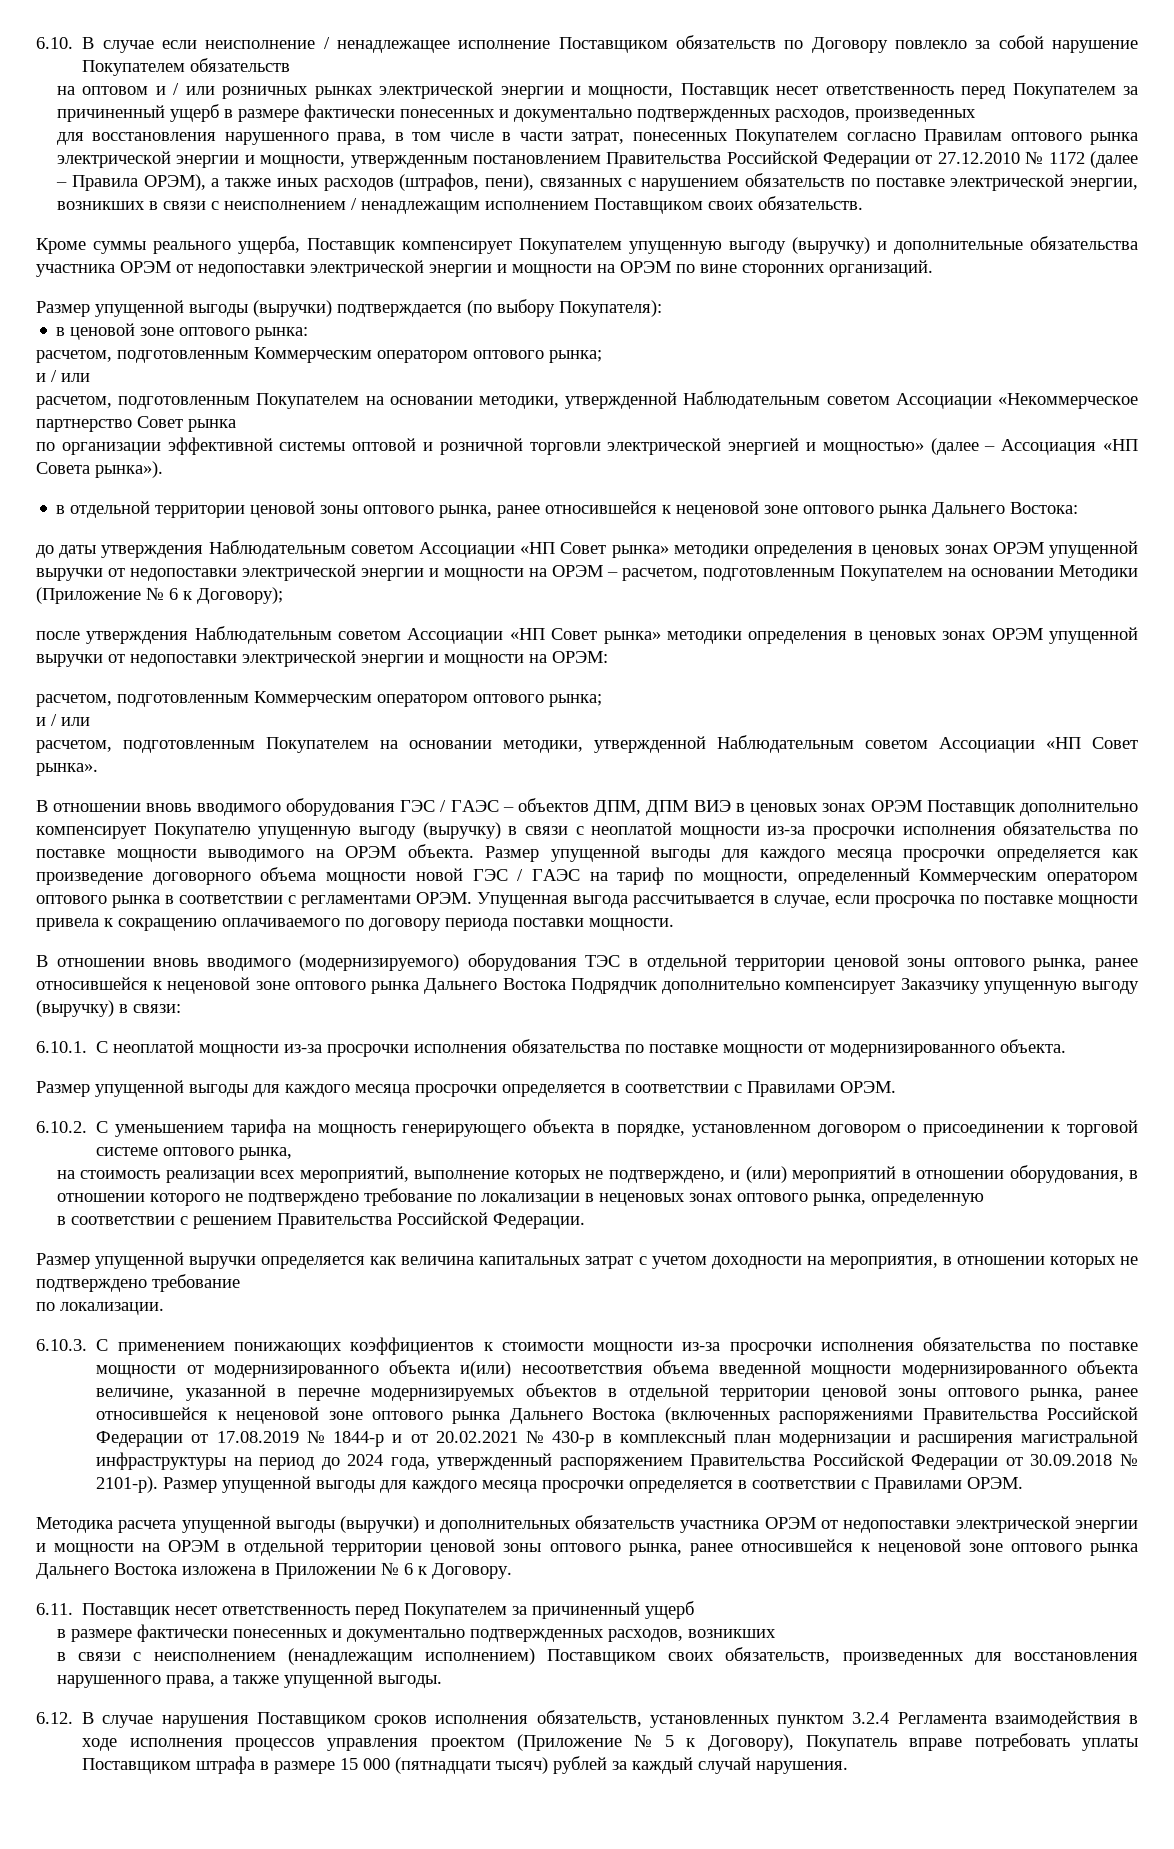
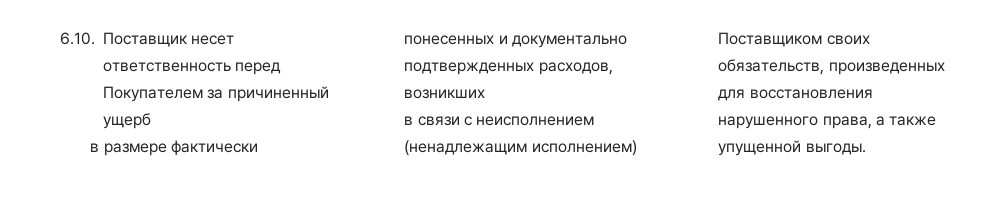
[82,35,1138,53] [82,58,291,76] [57,82,1138,99] [57,104,977,122] [57,129,1139,145] [57,151,1138,168] [56,173,1138,191] [57,196,864,214] [36,236,1138,254] [36,260,933,277] [36,299,662,317] [56,323,309,340] [36,347,602,363] [36,370,90,382] [36,391,1139,409] [36,416,236,432] [36,437,1138,455] [36,461,163,478] [56,501,1079,518] [36,540,1139,558] [36,564,1138,581] [36,587,283,604] [36,626,1139,644] [36,650,608,667] [36,691,602,707] [36,714,90,726] [36,735,1138,753] [36,763,98,776] [36,798,1138,816] [36,821,1138,839] [36,844,1138,862] [36,867,1138,885] [36,892,1138,908] [36,918,674,931] [36,953,1138,971] [36,977,1140,994] [36,1000,181,1017] [36,1039,1067,1057] [36,1080,896,1097] [36,1119,1138,1137] [96,1147,293,1160] [57,1165,1139,1183] [57,1188,985,1206] [57,1212,586,1229] [36,1252,1138,1269] [36,1274,240,1292] [36,1302,164,1315] [36,1337,1138,1355] [96,1360,1138,1378] [96,1383,1138,1401] [96,1407,1138,1424] [96,1430,1138,1447] [96,1452,1138,1470] [96,1476,1024,1493] [36,1515,1138,1533] [36,1539,1138,1556] [36,1562,512,1579] [36,1603,73,1615] В случае если неисполнение / ненадлежащее исполнение Поставщиком обязательств по Договору повлекло за собой нарушение Покупателем обязательств // на оптовом и / или розничных рынках электрической энергии и мощности, Поставщик несет ответственность перед Покупателем за причиненный ущерб в размере фактически понесенных и документально подтвержденных расходов, произведенных // для восстановления нарушенного права, в том числе в части затрат, понесенных Покупателем согласно Правилам оптового рынка электрической энергии и мощности, утвержденным постановлением Правительства Российской Федерации от 27.12.2010 № 1172 (далее – Правила ОРЭМ), а также иных расходов (штрафов, пени), связанных с нарушением обязательств по поставке электрической энергии, возникших в связи с неисполнением / ненадлежащим исполнением Поставщиком своих обязательств. // Кроме суммы реального ущерба, Поставщик компенсирует Покупателем упущенную выгоду (выручку) и дополнительные обязательства участника ОРЭМ от недопоставки электрической энергии и мощности на ОРЭМ по вине сторонних организаций. // Размер упущенной выгоды (выручки) подтверждается (по выбору Покупателя): // в ценовой зоне оптового рынка: // расчетом, подготовленным Коммерческим оператором оптового рынка; // и / или // расчетом, подготовленным Покупателем на основании методики, утвержденной Наблюдательным советом Ассоциации «Некоммерческое партнерство Совет рынка // по организации эффективной системы оптовой и розничной торговли электрической энергией и мощностью» (далее – Ассоциация «НП Совета рынка»). // в отдельной территории ценовой зоны оптового рынка, ранее относившейся к неценовой зоне оптового рынка Дальнего Востока: // до даты утверждения Наблюдательным советом Ассоциации «НП Совет рынка» методики определения в ценовых зонах ОРЭМ упущенной выручки от недопоставки электрической энергии и мощности на ОРЭМ – расчетом, подготовленным Покупателем на основании Методики (Приложение № 6 к Договору); // после утверждения Наблюдательным советом Ассоциации «НП Совет рынка» методики определения в ценовых зонах ОРЭМ упущенной выручки от недопоставки электрической энергии и мощности на ОРЭМ: // расчетом, подготовленным Коммерческим оператором оптового рынка; // и / или // расчетом, подготовленным Покупателем на основании методики, утвержденной Наблюдательным советом Ассоциации «НП Совет рынка». // В отношении вновь вводимого оборудования ГЭС / ГАЭС – объектов ДПМ, ДПМ ВИЭ в ценовых зонах ОРЭМ Поставщик дополнительно компенсирует Покупателю упущенную выгоду (выручку) в связи с неоплатой мощности из-за просрочки исполнения обязательства по поставке мощности выводимого на ОРЭМ объекта. Размер упущенной выгоды для каждого месяца просрочки определяется как произведение договорного объема мощности новой ГЭС / ГАЭС на тариф по мощности, определенный Коммерческим оператором оптового рынка в соответствии с регламентами ОРЭМ. Упущенная выгода рассчитывается в случае, если просрочка по поставке мощности привела к сокращению оплачиваемого по договору периода поставки мощности. // В отношении вновь вводимого (модернизируемого) оборудования ТЭС в отдельной территории ценовой зоны оптового рынка, ранее относившейся к неценовой зоне оптового рынка Дальнего Востока Подрядчик дополнительно компенсирует Заказчику упущенную выгоду (выручку) в связи: // 6.10.1. С неоплатой мощности из-за просрочки исполнения обязательства по поставке мощности от модернизированного объекта. // Размер упущенной выгоды для каждого месяца просрочки определяется в соответствии с Правилами ОРЭМ. // 6.10.2. С уменьшением тарифа на мощность генерирующего объекта в порядке, установленном договором о присоединении к торговой системе оптового рынка, // на стоимость реализации всех мероприятий, выполнение которых не подтверждено, и (или) мероприятий в отношении оборудования, в отношении которого не подтверждено требование по локализации в неценовых зонах оптового рынка, определенную // в соответствии с решением Правительства Российской Федерации. // Размер упущенной выручки определяется как величина капитальных затрат с учетом доходности на мероприятия, в отношении которых не подтверждено требование // по локализации. // 6.10.3. С применением понижающих коэффициентов к стоимости мощности из-за просрочки исполнения обязательства по поставке мощности от модернизированного объекта и(или) несоответствия объема введенной мощности модернизированного объекта величине, указанной в перечне модернизируемых объектов в отдельной территории ценовой зоны оптового рынка, ранее относившейся к неценовой зоне оптового рынка Дальнего Востока (включенных распоряжениями Правительства Российской Федерации от 17.08.2019 № 1844-р и от 20.02.2021 № 430-р в комплексный план модернизации и расширения магистральной инфраструктуры на период до 2024 года, утвержденный распоряжением Правительства Российской Федерации от 30.09.2018 № 2101-р). Размер упущенной выгоды для каждого месяца просрочки определяется в соответствии с Правилами ОРЭМ. // Методика расчета упущенной выгоды (выручки) и дополнительных обязательств участника ОРЭМ от недопоставки электрической энергии и мощности на ОРЭМ в отдельной территории ценовой зоны оптового рынка, ранее относившейся к неценовой зоне оптового рынка Дальнего Востока изложена в Приложении № 6 к Договору. // 6.11. -> (95, 38) none
[36,1710,1138,1728] [82,1733,1139,1751] [82,1756,849,1774] // 6.12. В случае нарушения Поставщиком сроков исполнения обязательств, установленных пунктом 3.2.4 Регламента взаимодействия в ходе исполнения процессов управления проектом (Приложение № 5 к Договору), Покупатель вправе потребовать уплаты Поставщиком штрафа в размере 15 000 (пятнадцати тысяч) рублей за каждый случай нарушения. -> (866, 149) none

